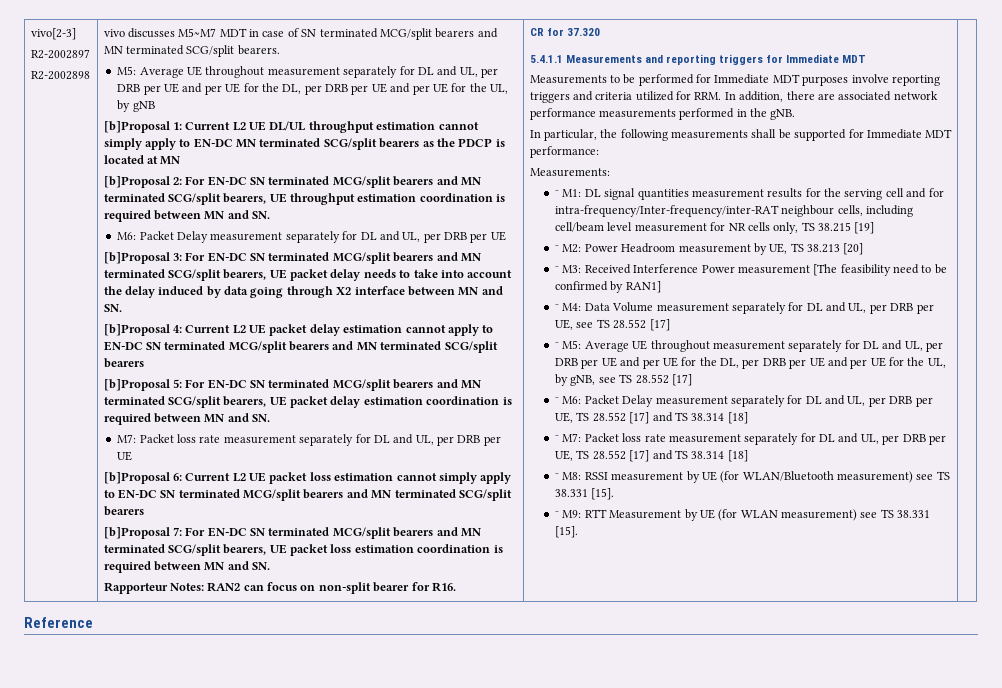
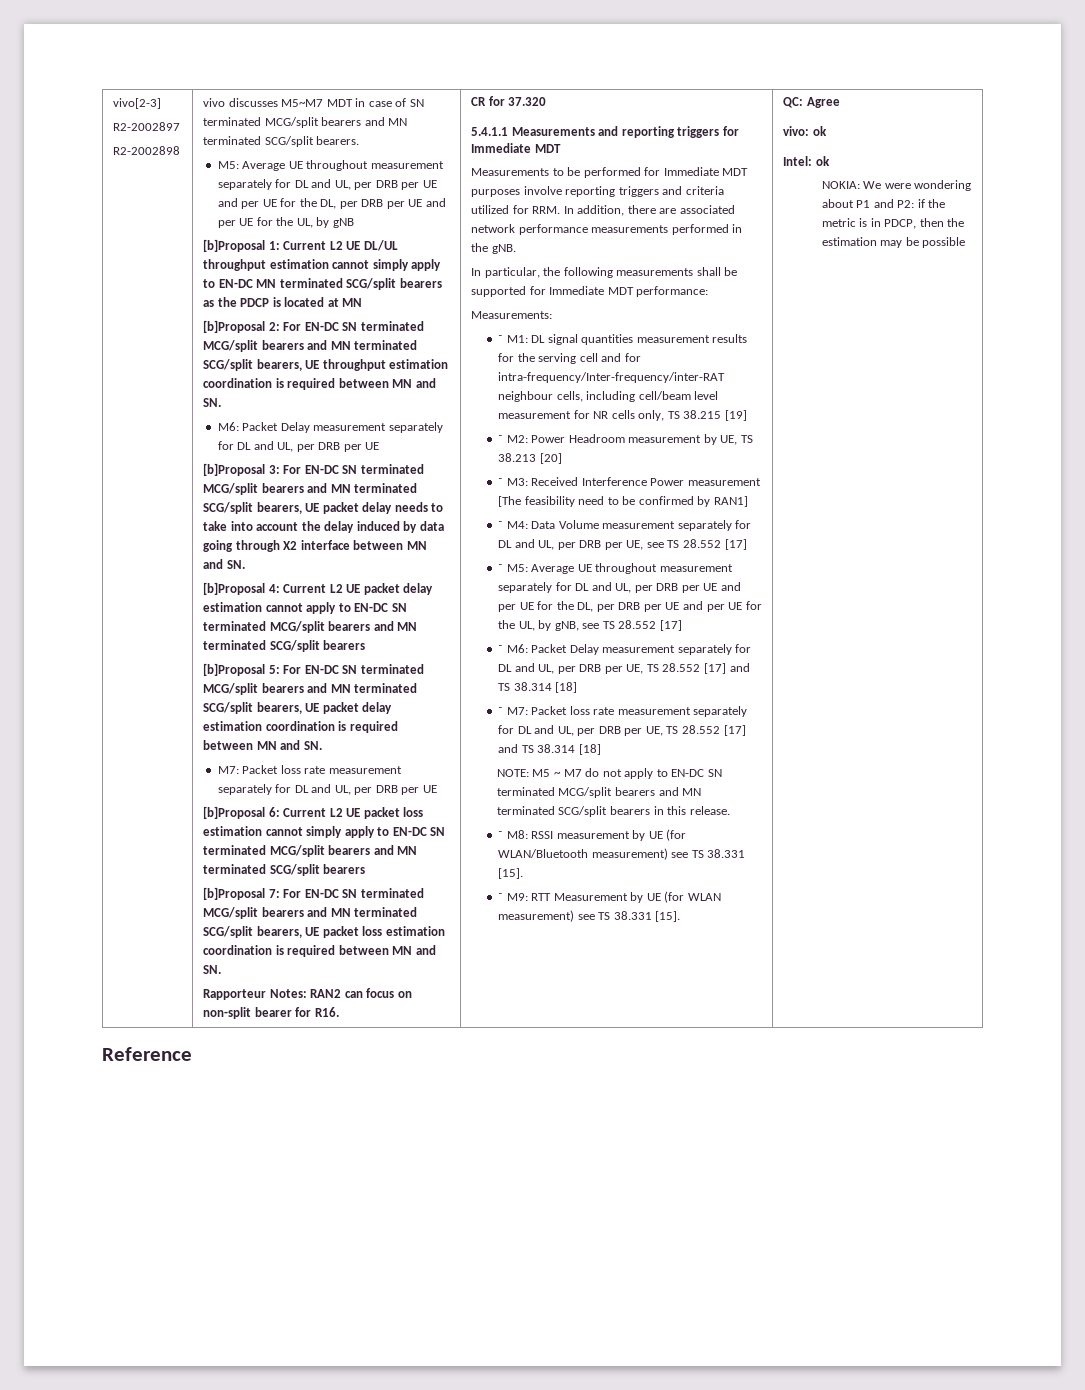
(748, 456) none -> [496,768,722,779] [496,787,702,798] [496,806,730,817] // NOTE: M5 ~ M7 do not apply to EN-DC SN terminated MCG/split bearers and MN terminated SCG/split bearers in this release.
(579, 532) none -> [783,97,840,108] [783,126,827,136] [783,156,830,166] [821,180,972,191] [821,199,946,208] [821,218,965,229] [821,237,966,248] QC: Agree // vivo: ok // Intel: ok // NOKIA: We were wondering about P1 and P2: if the metric is in PDCP, then the estimation may be possible

